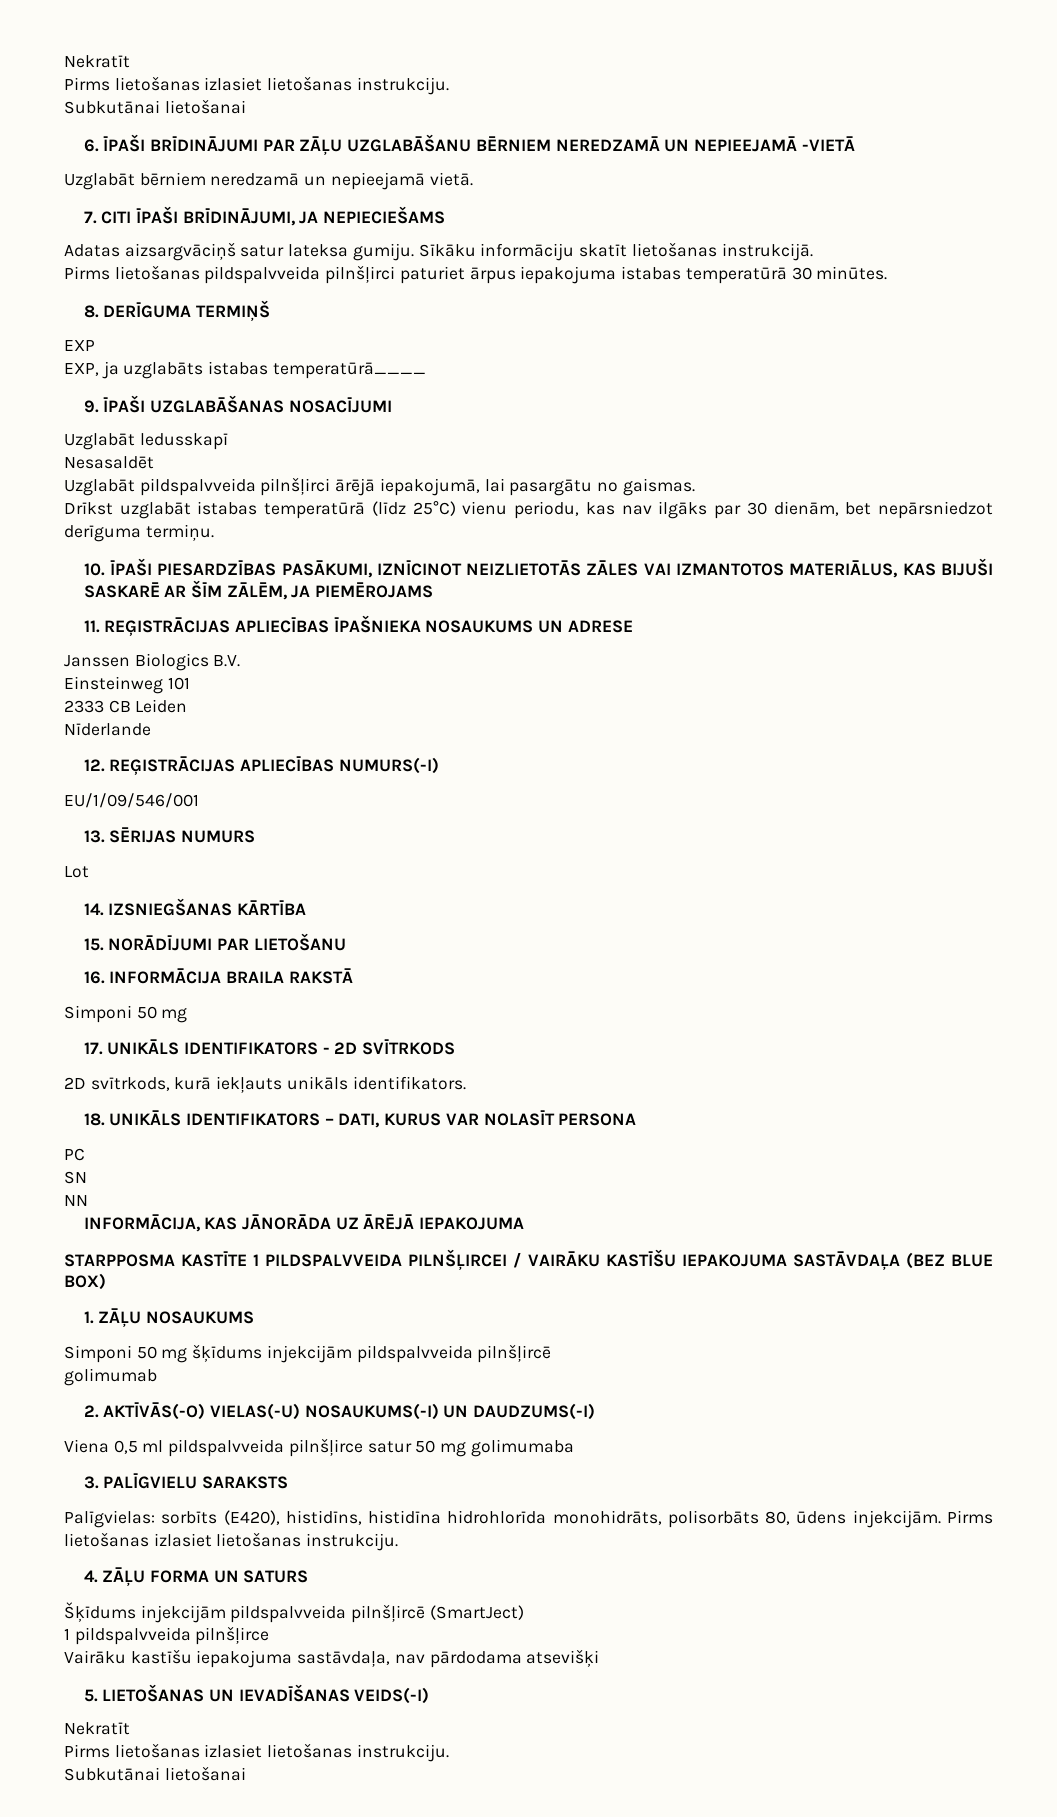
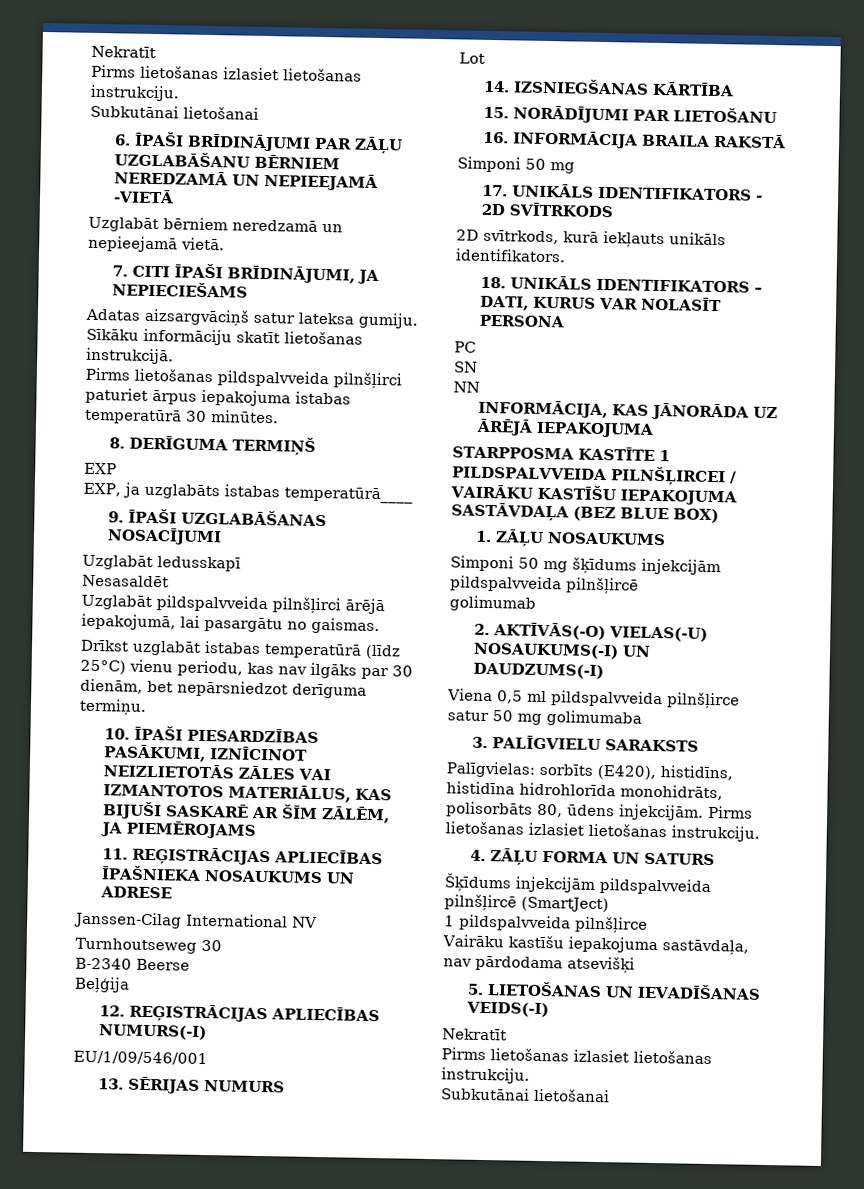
[64,653,241,671] [64,676,190,694] [64,699,188,713] [64,723,151,736] Janssen Biologics B.V. // Einsteinweg 101 // 2333 CB Leiden // Nīderlande -> [74,911,318,929] [75,937,222,954] [75,957,190,971] [74,976,130,994] Janssen-Cilag International NV // Turnhoutseweg 30 // B-2340 Beerse // Beļģija

